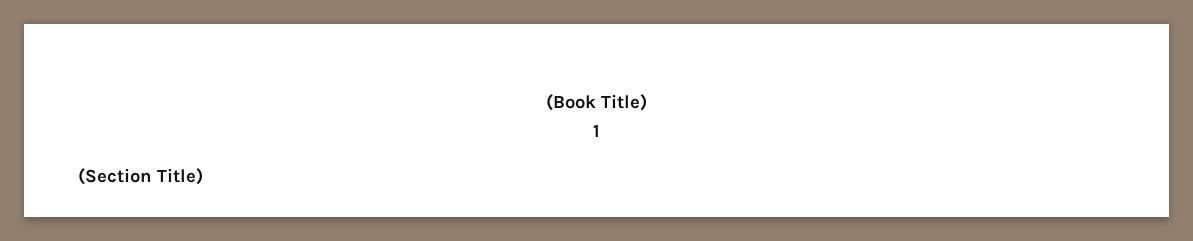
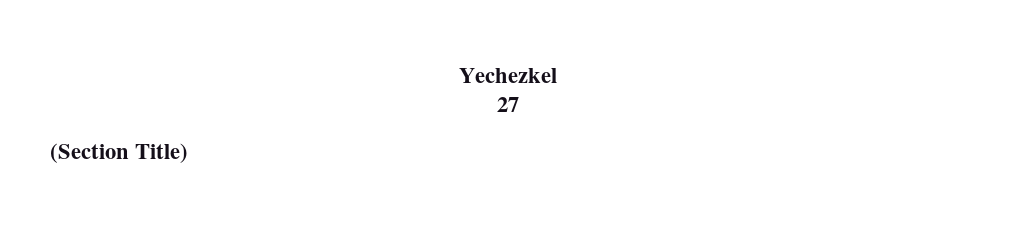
[546,94,647,111] [593,124,600,137] (Book Title) // 1 -> [458,68,557,83] [496,97,519,112] Yechezkel // 27

